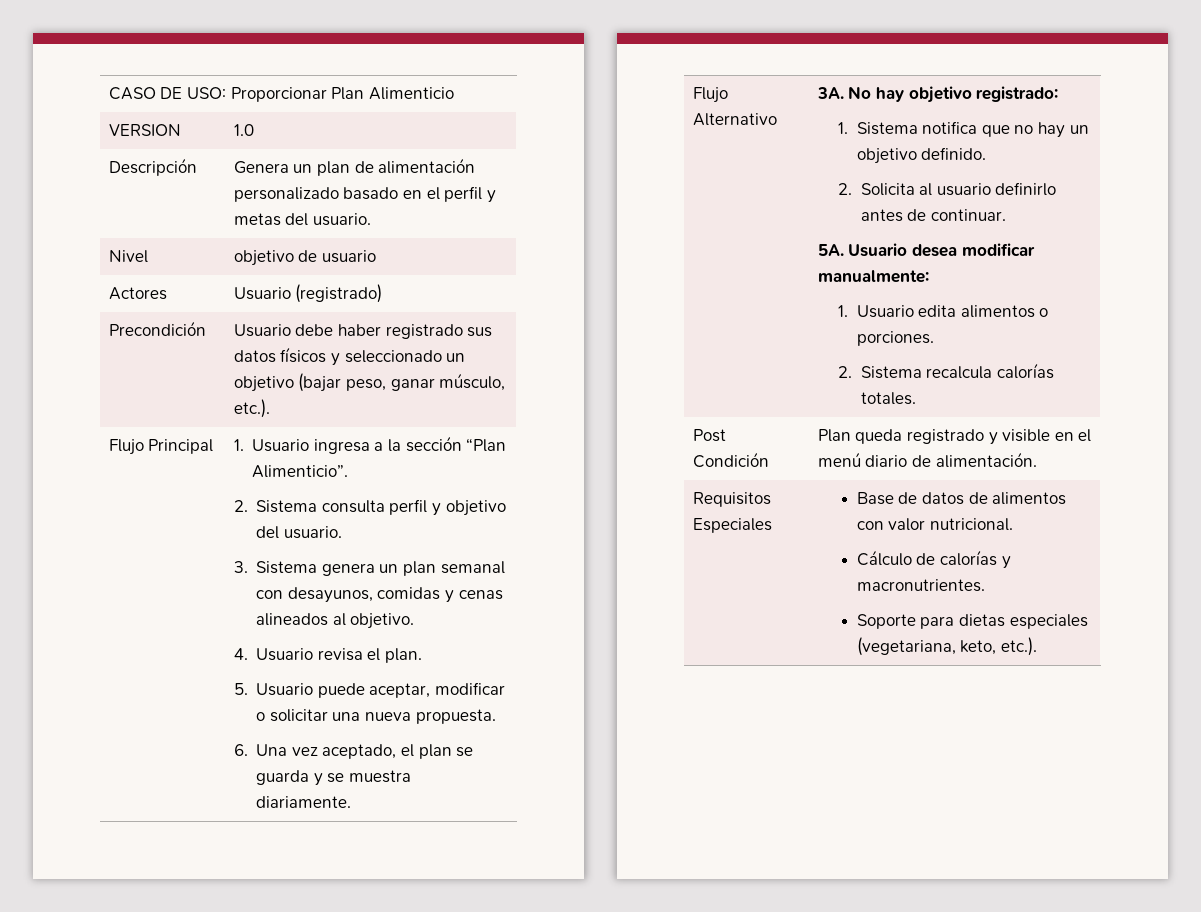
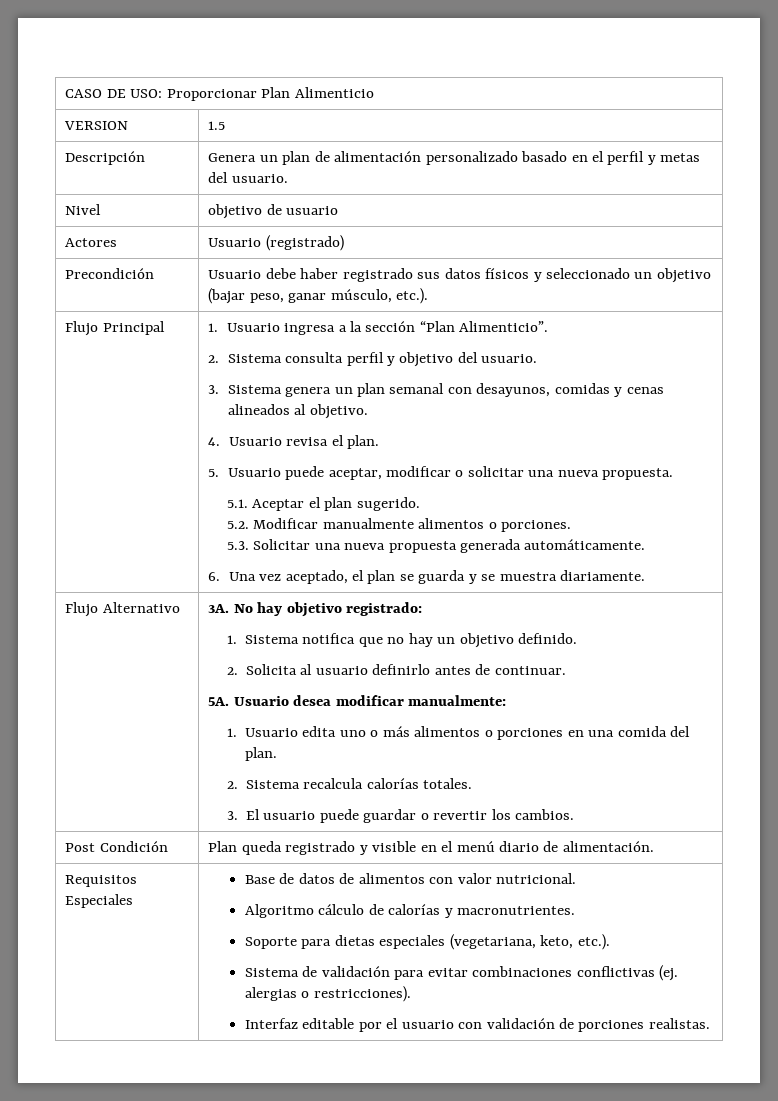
[233,124,254,136] 1.0 -> [208,121,226,130] 1.5
(496, 716) none -> [226,497,420,511] [226,518,571,532] [226,539,646,553] // 5.1. Aceptar el plan sugerido. // 5.2. Modificar manualmente alimentos o porciones. // 5.3. Solicitar una nueva propuesta generada automáticamente.
[960,305,1049,318] [856,331,934,346] alimentos o porciones. -> [339,726,690,740] [244,747,277,761] uno o más alimentos o porciones en una comida del plan.
(916, 398) none -> [226,809,575,823] // 3. El usuario puede guardar o revertir los cambios.
[856,550,912,566] Cálculo -> [244,904,365,918] Algoritmo cálculo
(1038, 646) none -> [244,965,679,981] [244,986,411,1002] [244,1018,710,1032] // Sistema de validación para evitar combinaciones conflictivas (ej. alergias o restricciones). // Interfaz editable por el usuario con validación de porciones realistas.

